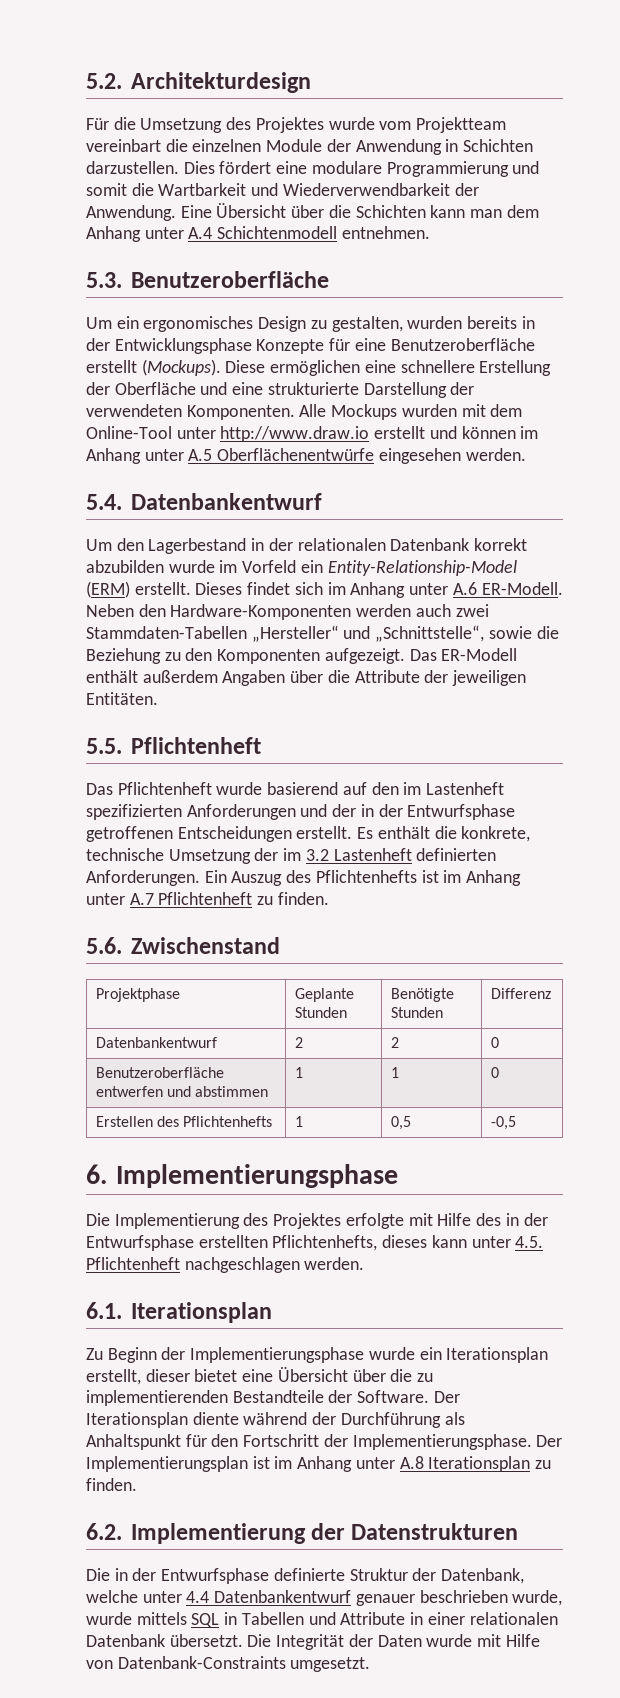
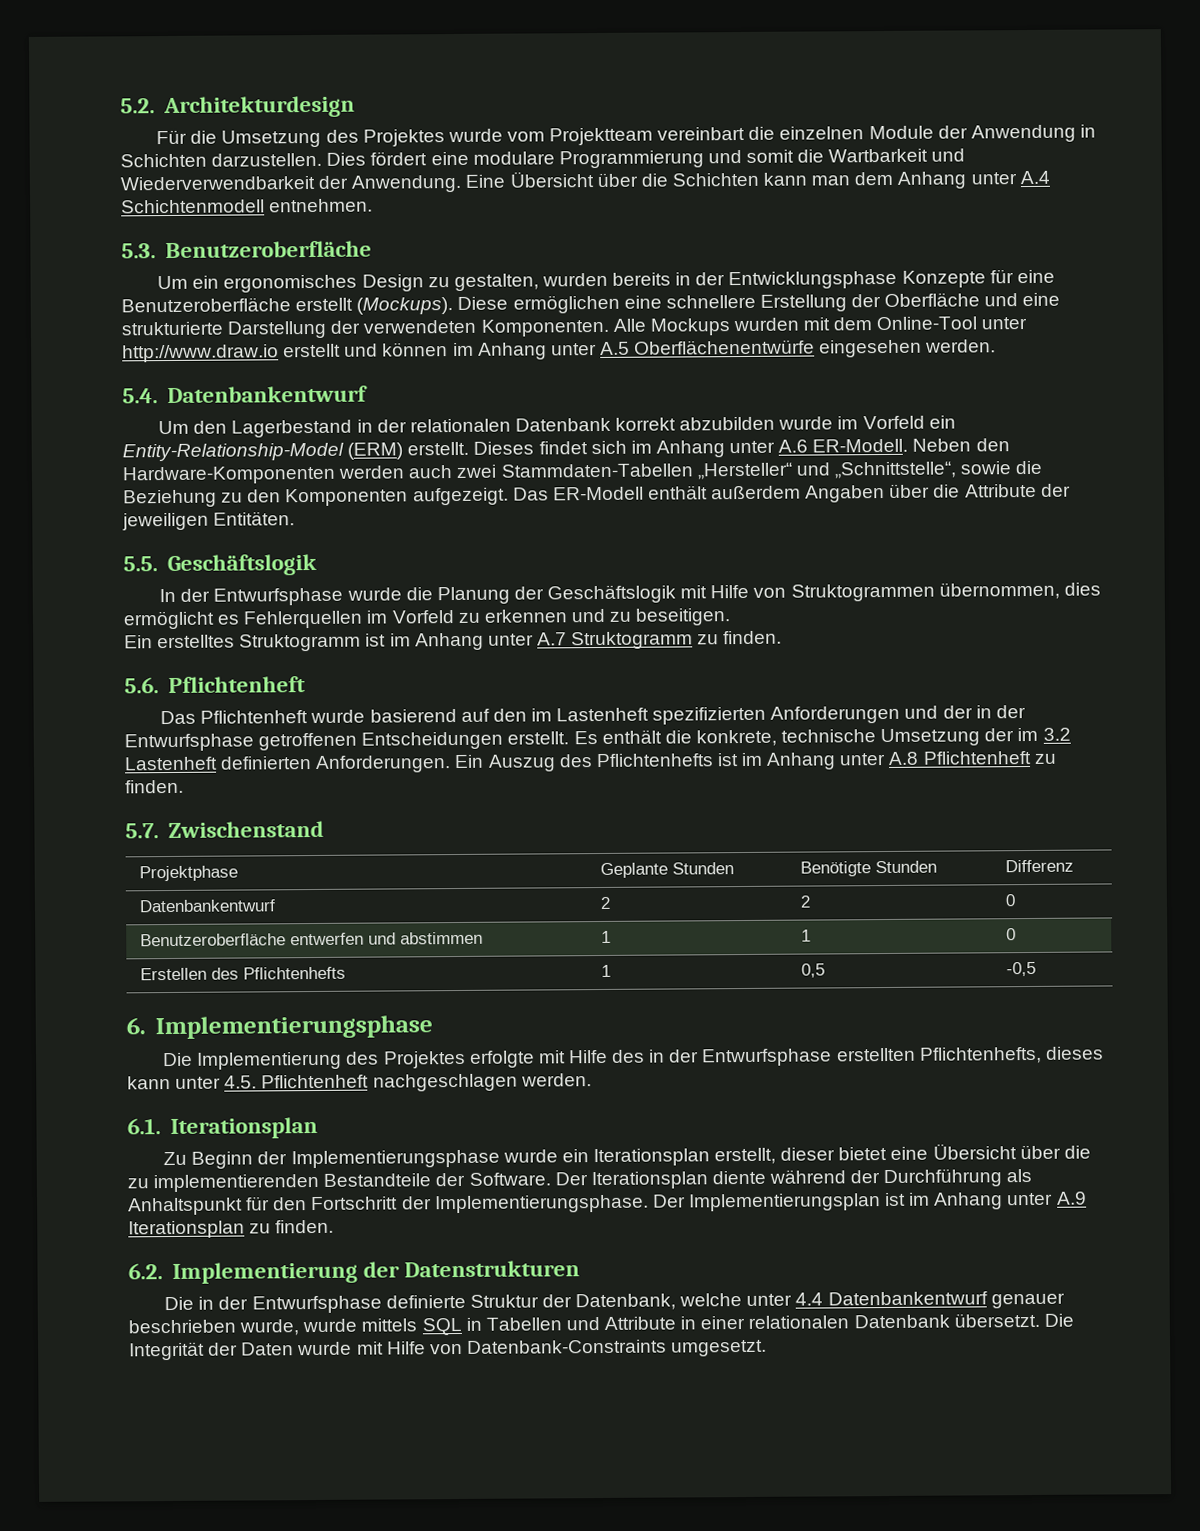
(122, 746) none -> [166,553,317,577] [159,581,1101,606] [123,608,732,630] [124,630,783,652] [124,677,159,694] Geschäftslogik // In der Entwurfsphase wurde die Planung der Geschäftslogik mit Hilfe von Struktogrammen übernommen, dies ermöglicht es Fehlerquellen im Vorfeld zu erkennen und zu beseitigen. // Ein erstelltes Struktogramm ist im Anhang unter A.7 Struktogramm zu finden. // 5.6.
[129,893,154,905] A.7 -> [888,751,920,765] A.8
[86,937,122,954] 5.6. -> [125,823,159,839] 5.7.
[399,1456,424,1469] A.8 -> [1055,1191,1087,1205] A.9

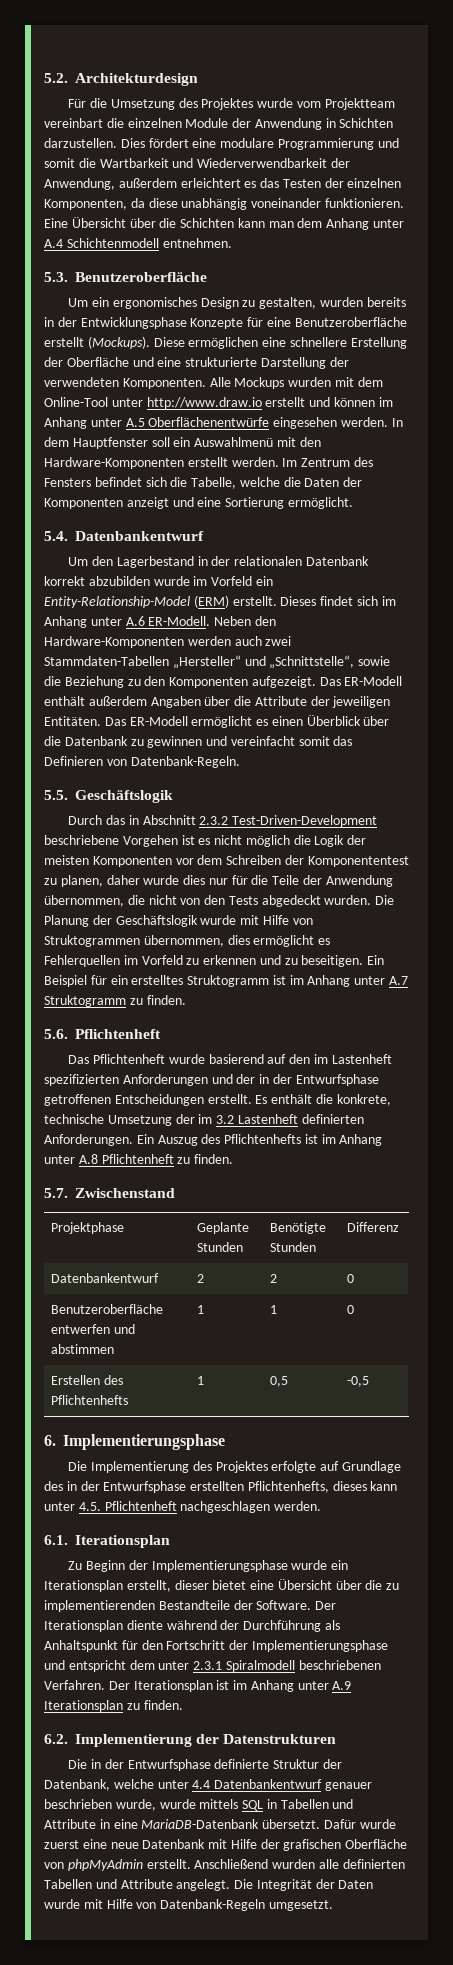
[351,174,462,193] Anwendung. -> [44,178,402,190] [44,198,404,210] Anwendung, außerdem erleichtert es das Testen der einzelnen Komponenten, da diese unabhängig voneinander funktionieren.
(997, 346) none -> [391,418,403,427] [44,437,321,449] [44,457,373,469] [44,477,363,489] [44,497,353,509] In dem Hauptfenster soll ein Auswahlmenü mit den Hardware-Komponenten erstellt werden. Im Zentrum des Fensters befindet sich die Tabelle, welche die Daten der Komponenten anzeigt und eine Sortierung ermöglicht.
[123,553,317,577] [159,587,433,606] // 5.5. Geschäftslogik // In der Entwurfsphase wurde die -> [104,715,390,728] [44,736,353,748] [44,756,240,768] [44,790,173,803] [68,815,378,827] [44,835,367,847] [44,855,409,867] [44,875,393,887] [44,895,395,907] Das ER-Modell ermöglicht es einen Überblick über die Datenbank zu gewinnen und vereinfacht somit das Definieren von Datenbank-Regeln. // 5.5. Geschäftslogik // Durch das in Abschnitt 2.3.2 Test-Driven-Development beschriebene Vorgehen ist es nicht möglich die Logik der meisten Komponenten vor dem Schreiben der Komponententest zu planen, daher wurde dies nur für die Teile der Anwendung übernommen, die nicht von den Tests abgedeckt wurden. Die
(677, 594) none -> [200,915,237,925] wurde
[124,635,153,649] // Ein -> [367,955,385,965] [44,975,128,987] Ein Beispiel für ein
[537,1049,608,1064] mit Hilfe -> [320,1461,401,1473] auf Grundlage
[434,1193,881,1214] Implementierungsphase. Der Implementierungsplan -> [251,1640,388,1652] [44,1660,381,1672] [44,1680,213,1692] Implementierungsphase und entspricht dem unter 2.3.1 Spiralmodell beschriebenen Verfahren. Der Iterationsplan
[700,1312,1040,1330] einer relationalen Datenbank übersetzt. -> [113,1819,396,1829] [44,1839,408,1851] [44,1859,405,1871] [44,1879,231,1891] eine MariaDB-Datenbank übersetzt. Dafür wurde zuerst eine neue Datenbank mit Hilfe der grafischen Oberfläche von phpMyAdmin erstellt. Anschließend wurden alle definierten Tabellen und Attribute angelegt.
[466,1339,667,1354] Datenbank-Constraints -> [160,1899,266,1911] Datenbank-Regeln

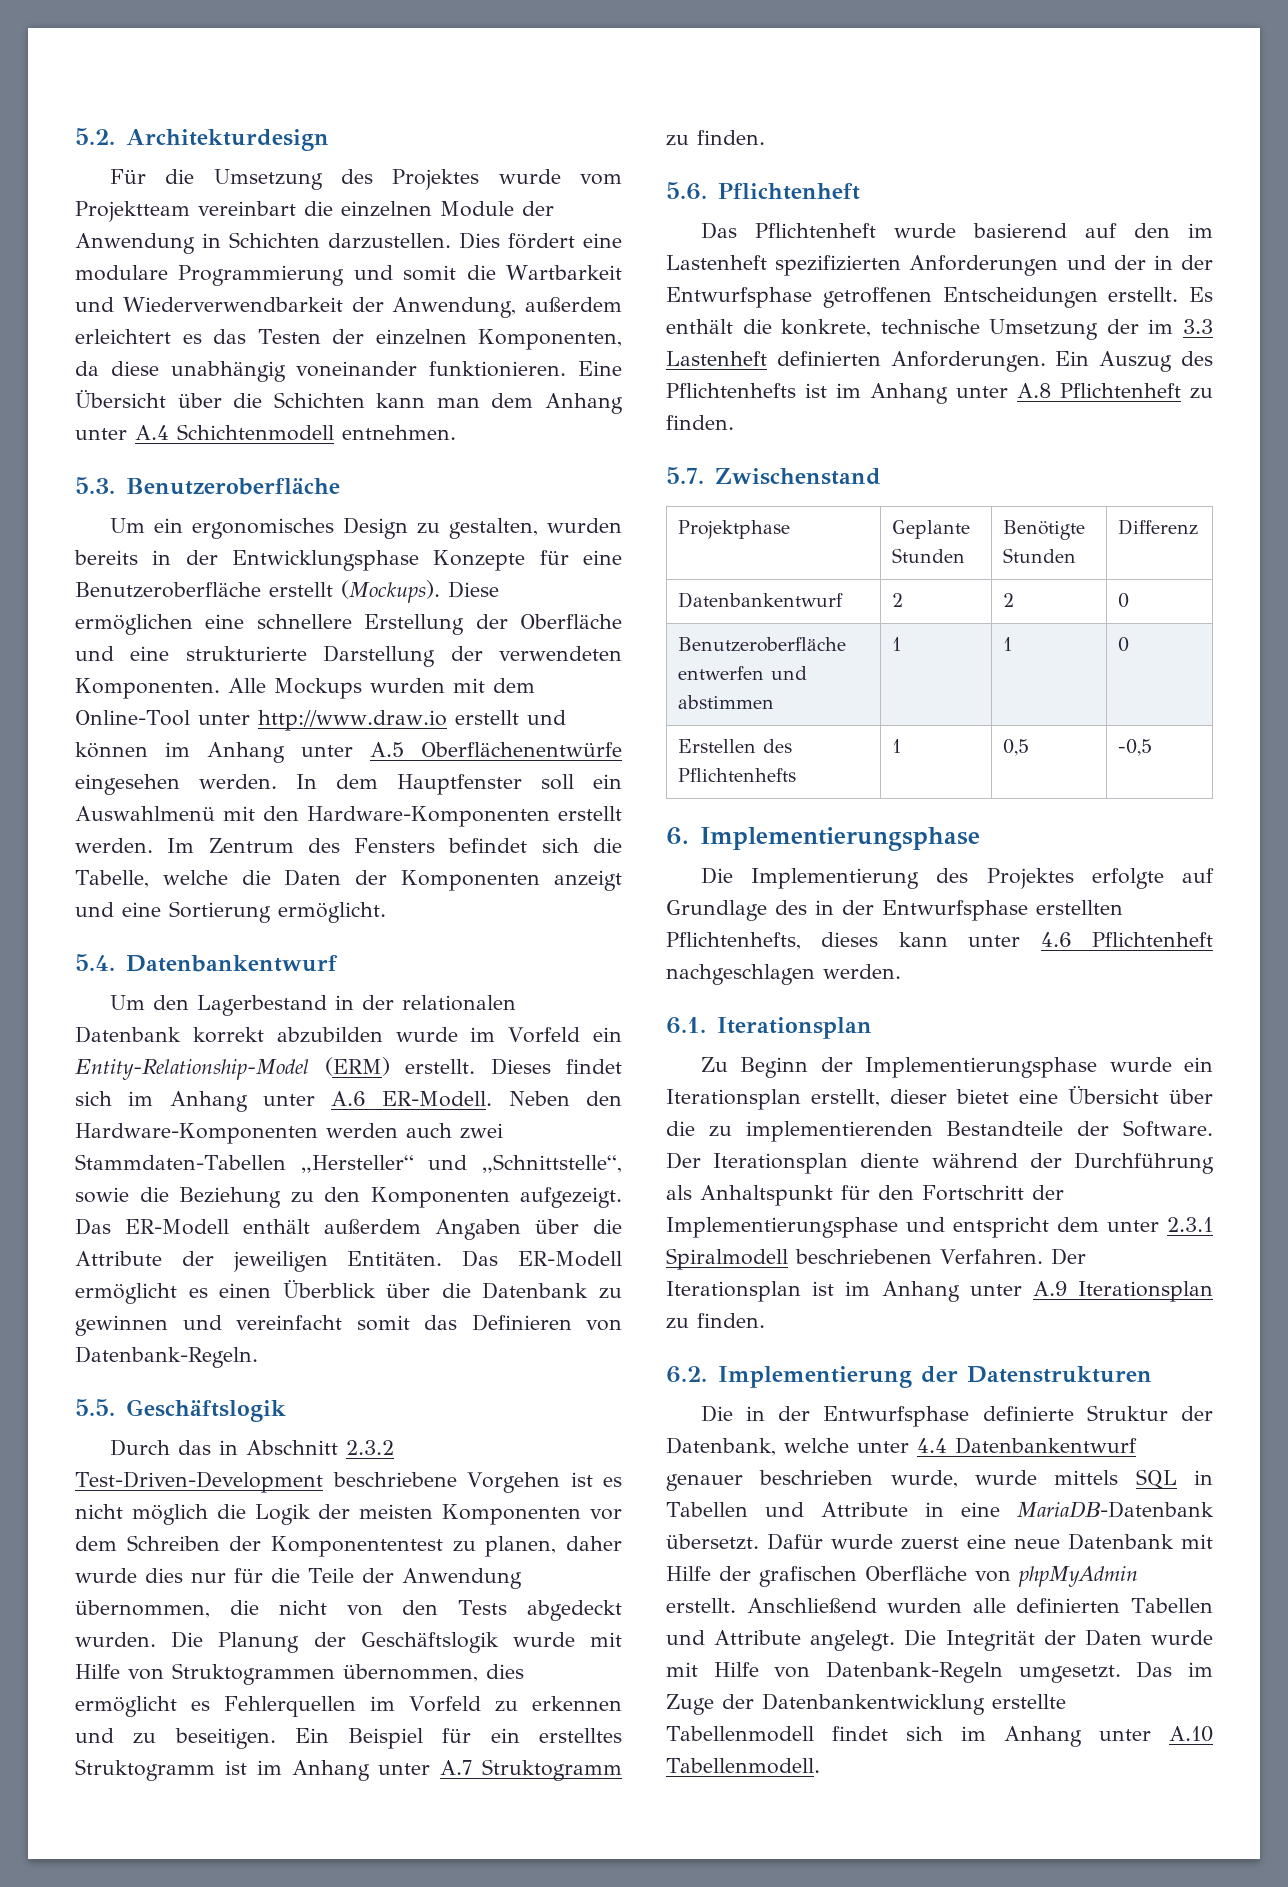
[216,1115,235,1124] 3.2 -> [1183,319,1213,334] 3.3
[78,1502,101,1511] 4.5. -> [1040,932,1072,947] 4.6
(333, 1905) none -> [1136,1661,1213,1678] [666,1693,1066,1715] [666,1726,1213,1747] [666,1758,820,1774] Das im Zuge der Datenbankentwicklung erstellte Tabellenmodell findet sich im Anhang unter A.10 Tabellenmodell.

